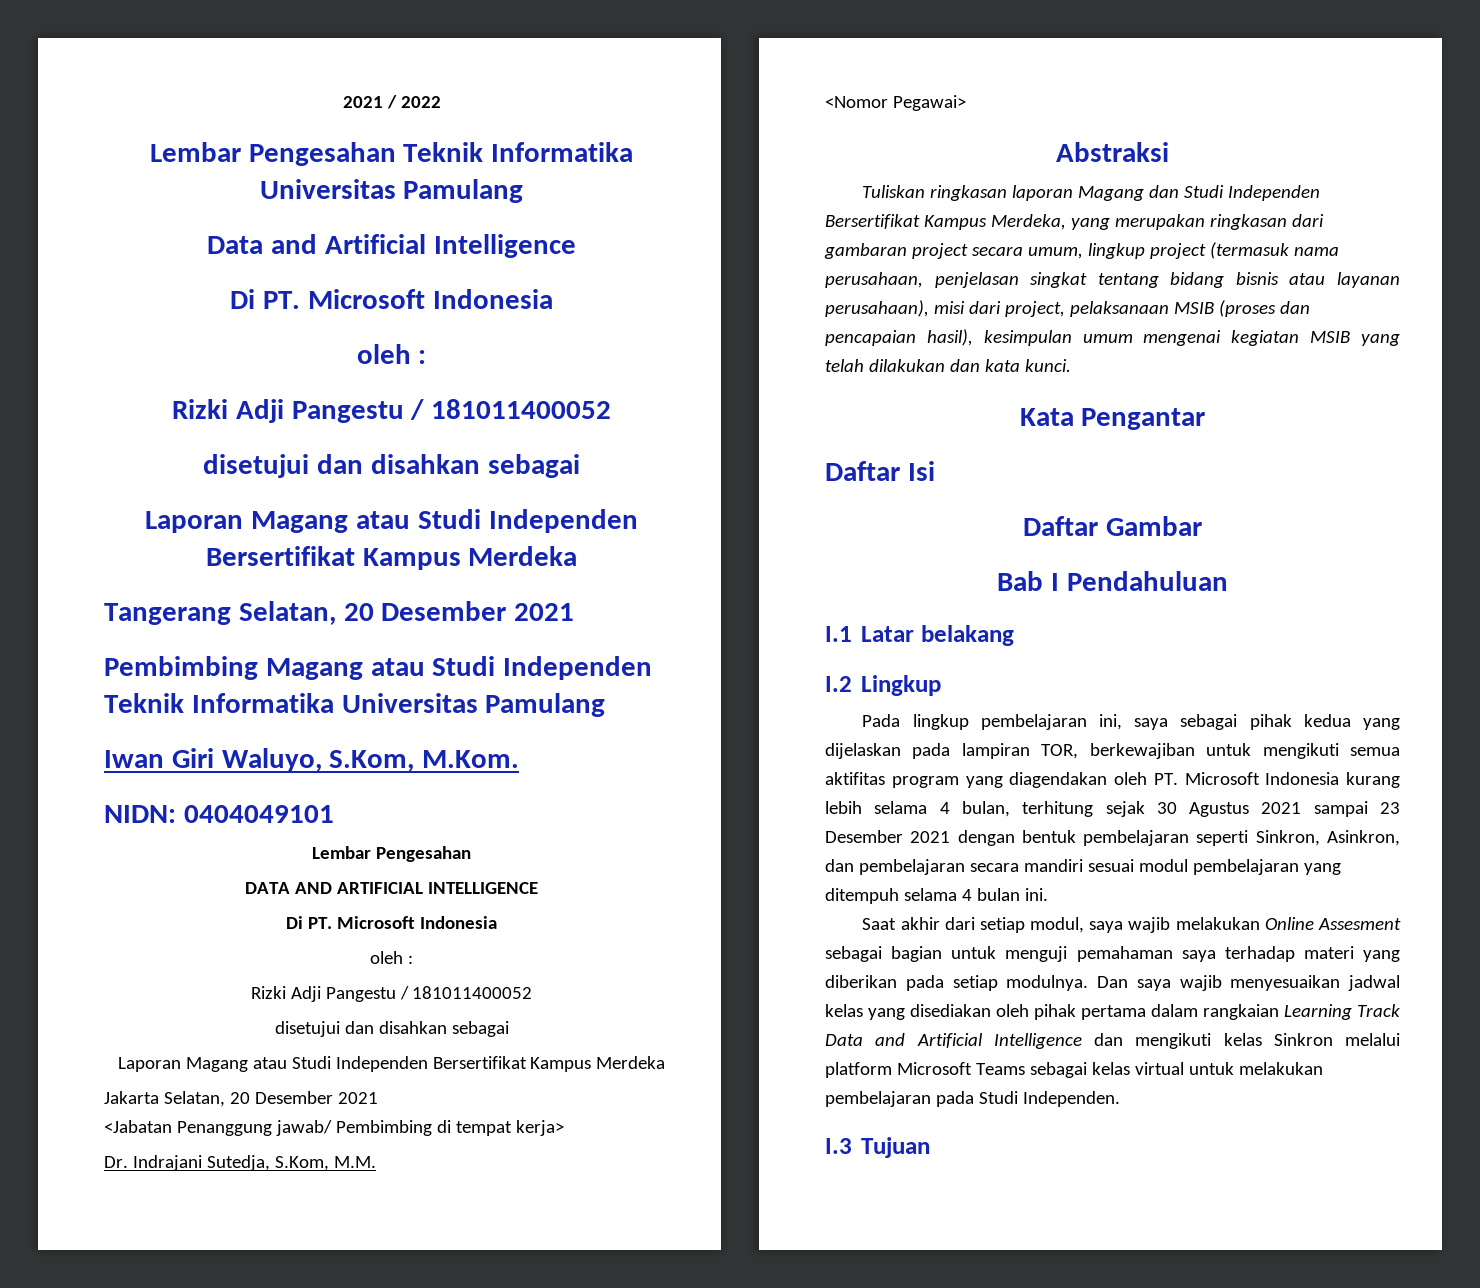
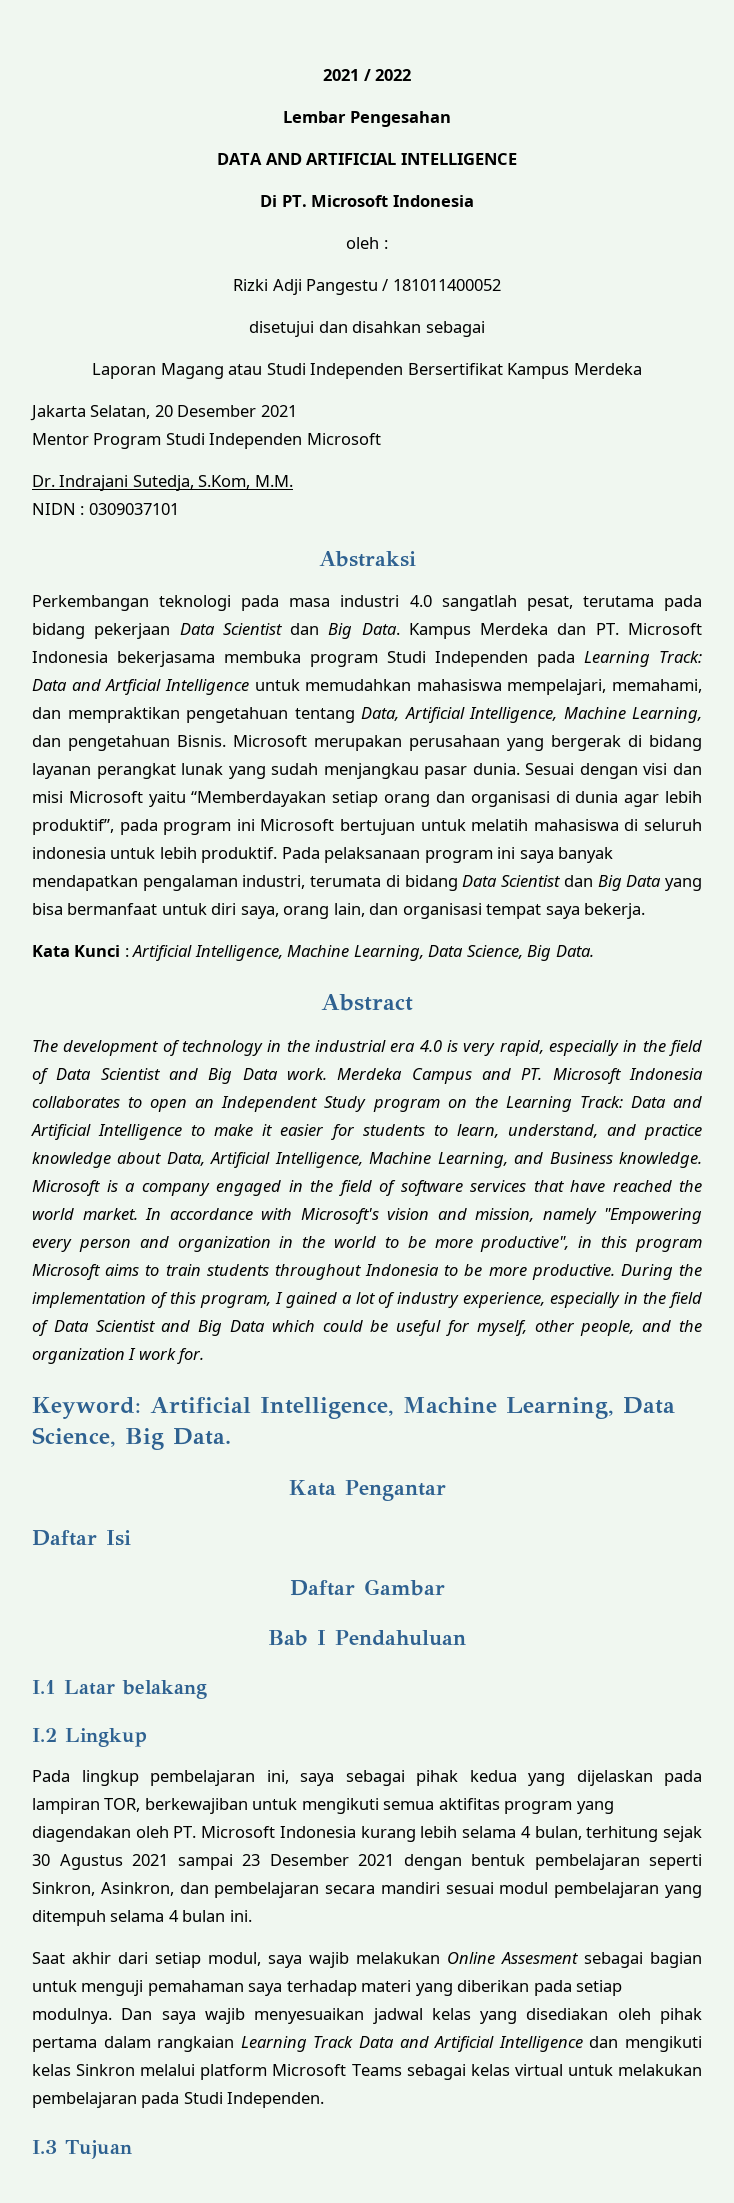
[149,142,634,166] [259,179,524,203] [207,234,576,258] [230,289,553,309] [356,344,427,364] [171,399,612,423] [203,454,580,478] [145,509,638,533] [205,546,578,570] [104,601,575,625] [104,656,653,680] [104,693,606,717] [104,748,520,772] [104,805,334,823] // Lembar Pengesahan Teknik Informatika Universitas Pamulang // Data and Artificial Intelligence // Di PT. Microsoft Indonesia // oleh : // Rizki Adji Pangestu / 181011400052 // disetujui dan disahkan sebagai // Laporan Magang atau Studi Independen Bersertifikat Kampus Merdeka // Tangerang Selatan, 20 Desember 2021 // Pembimbing Magang atau Studi Independen Teknik Informatika Universitas Pamulang // Iwan Giri Waluyo, S.Kom, M.Kom. // NIDN: 0404049101 -> (411, 75) none
[104,1120,564,1136] <Jabatan Penanggung jawab/ Pembimbing di tempat kerja> -> [32,433,381,449] Mentor Program Studi Independen Microsoft
[825,95,966,111] [1056,142,1169,162] [862,185,1321,201] [825,214,1324,230] [824,242,1339,259] [825,272,1400,288] [825,300,1310,317] [825,329,1400,346] [825,359,1071,372] <Nomor Pegawai> // Abstraksi // Tuliskan ringkasan laporan Magang dan Studi Independen Bersertifikat Kampus Merdeka, yang merupakan ringkasan dari gambaran project secara umum, lingkup project (termasuk nama perusahaan, penjelasan singkat tentang bidang bisnis atau layanan perusahaan), misi dari project, pelaksanaan MSIB (proses dan pencapaian hasil), kesimpulan umum mengenai kegiatan MSIB yang telah dilakukan dan kata kunci. -> [32,503,179,515] [318,551,416,567] [32,595,702,611] [32,623,702,639] [32,651,702,667] [32,679,702,695] [32,707,702,723] [32,735,702,751] [32,763,702,779] [32,791,703,807] [32,819,703,835] [32,847,614,863] [32,875,703,891] [32,903,646,919] [32,945,594,961] [321,994,413,1011] [32,1040,703,1056] [32,1068,703,1084] [32,1096,703,1112] [31,1124,702,1140] [32,1152,702,1168] [32,1180,702,1196] [32,1208,702,1224] [32,1236,702,1252] [32,1264,702,1280] [32,1292,703,1308] [32,1320,702,1336] [32,1348,205,1364] [32,1397,675,1419] [32,1427,231,1450] NIDN : 0309037101 // Abstraksi // Perkembangan teknologi pada masa industri 4.0 sangatlah pesat, terutama pada bidang pekerjaan Data Scientist dan Big Data. Kampus Merdeka dan PT. Microsoft Indonesia bekerjasama membuka program Studi Independen pada Learning Track: Data and Artficial Intelligence untuk memudahkan mahasiswa mempelajari, memahami, dan mempraktikan pengetahuan tentang Data, Artificial Intelligence, Machine Learning, dan pengetahuan Bisnis. Microsoft merupakan perusahaan yang bergerak di bidang layanan perangkat lunak yang sudah menjangkau pasar dunia. Sesuai dengan visi dan misi Microsoft yaitu “Memberdayakan setiap orang dan organisasi di dunia agar lebih produktif”, pada program ini Microsoft bertujuan untuk melatih mahasiswa di seluruh indonesia untuk lebih produktif. Pada pelaksanaan program ini saya banyak mendapatkan pengalaman industri, terumata di bidang Data Scientist dan Big Data yang bisa bermanfaat untuk diri saya, orang lain, dan organisasi tempat saya bekerja. // Kata Kunci : Artificial Intelligence, Machine Learning, Data Science, Big Data. // Abstract // The development of technology in the industrial era 4.0 is very rapid, especially in the field of Data Scientist and Big Data work. Merdeka Campus and PT. Microsoft Indonesia collaborates to open an Independent Study program on the Learning Track: Data and Artificial Intelligence to make it easier for students to learn, understand, and practice knowledge about Data, Artificial Intelligence, Machine Learning, and Business knowledge. Microsoft is a company engaged in the field of software services that have reached the world market. In accordance with Microsoft's vision and mission, namely "Empowering every person and organization in the world to be more productive", in this program Microsoft aims to train students throughout Indonesia to be more productive. During the implementation of this program, I gained a lot of industry experience, especially in the field of Data Scientist and Big Data which could be useful for myself, other people, and the organization I work for. // Keyword: Artificial Intelligence, Machine Learning, Data Science, Big Data.

